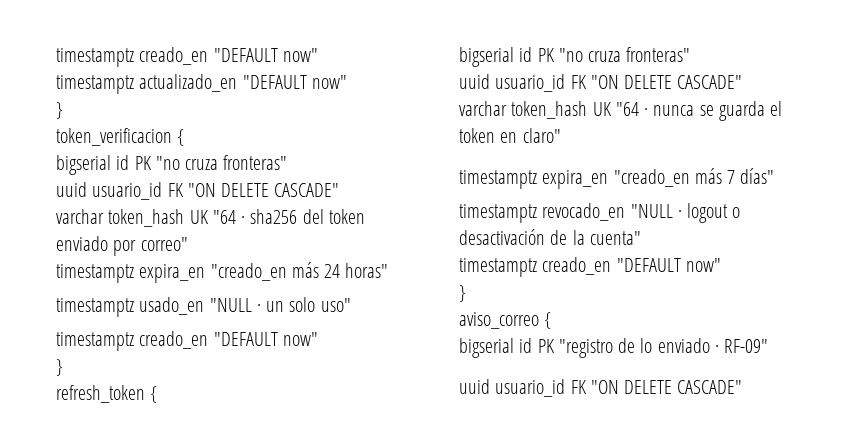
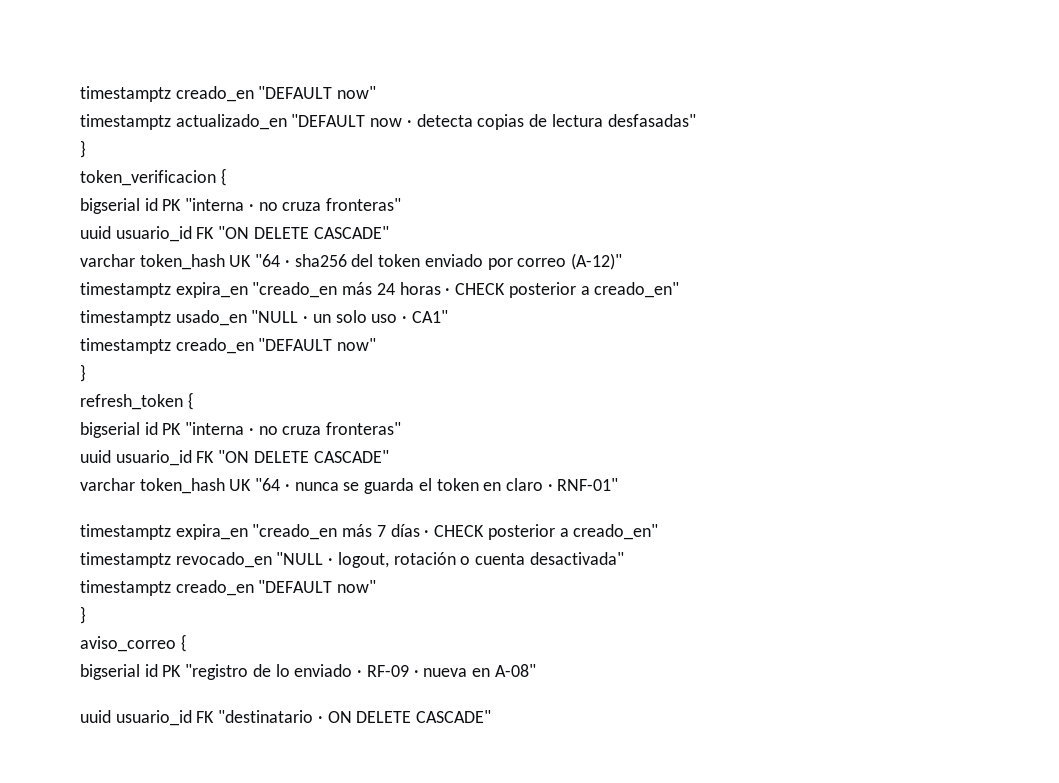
[311,75,347,89] now" -> [370,114,696,130] now · detecta copias de lectura desfasadas"
[155,156,180,170] "no -> [185,198,278,211] "interna · no
[140,237,188,251] correo" -> [517,253,622,270] correo (A-12)"
[345,263,389,278] horas" -> [399,282,680,298] horas · CHECK posterior a creado_en"
[320,298,351,312] uso" -> [371,310,448,323] uso · CA1"
[558,48,583,62] "no -> [185,422,278,435] "interna · no
[522,128,561,143] claro" -> [505,478,619,491] claro · RNF-01"
[740,168,775,184] [459,203,741,223] [459,229,641,245] días" // timestamptz revocado_en "NULL · logout o desactivación de la cuenta" -> [390,524,659,540] [80,552,624,568] días · CHECK posterior a creado_en" // timestamptz revocado_en "NULL · logout, rotación o cuenta desactivada"
[724,339,769,353] [459,379,619,397] RF-09" // uuid usuario_id FK "ON -> [366,664,536,677] [80,710,352,726] RF-09 · nueva en A-08" // uuid usuario_id FK "destinatario · ON

